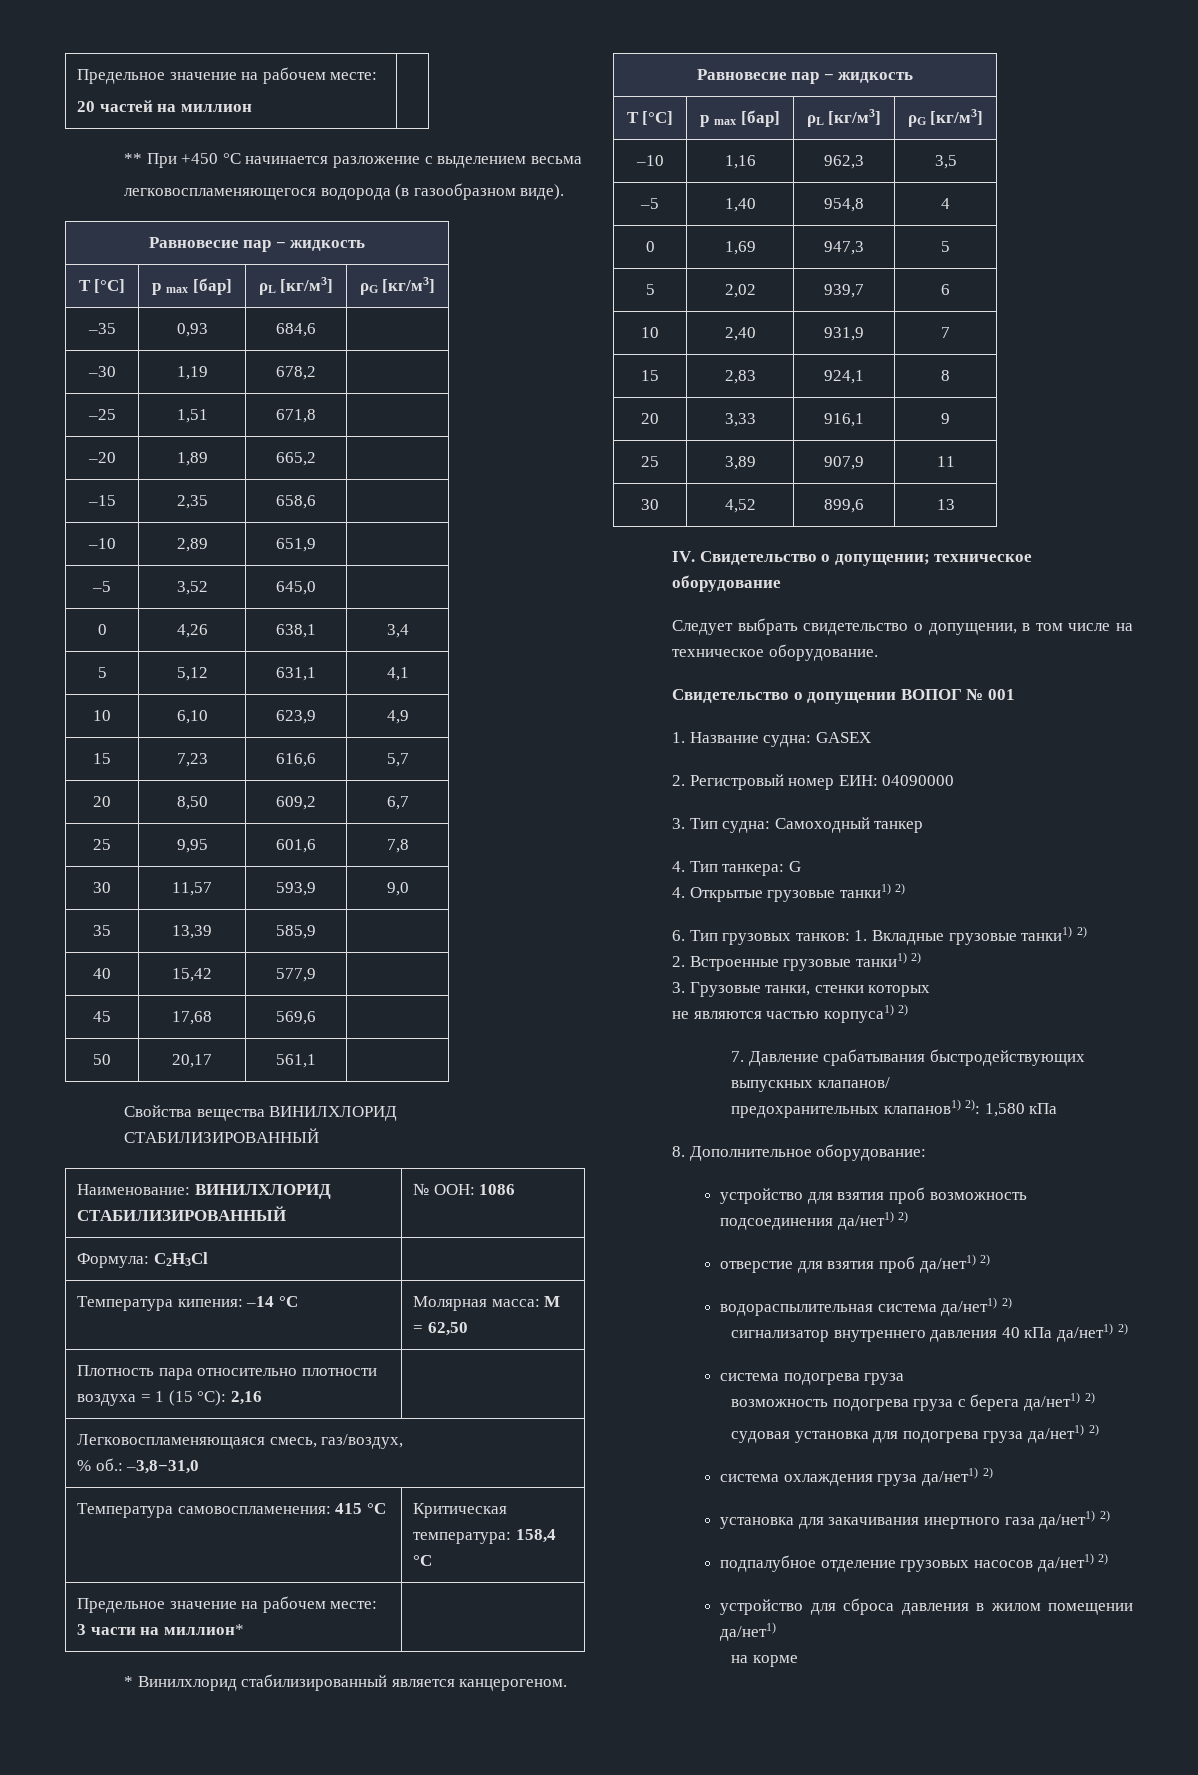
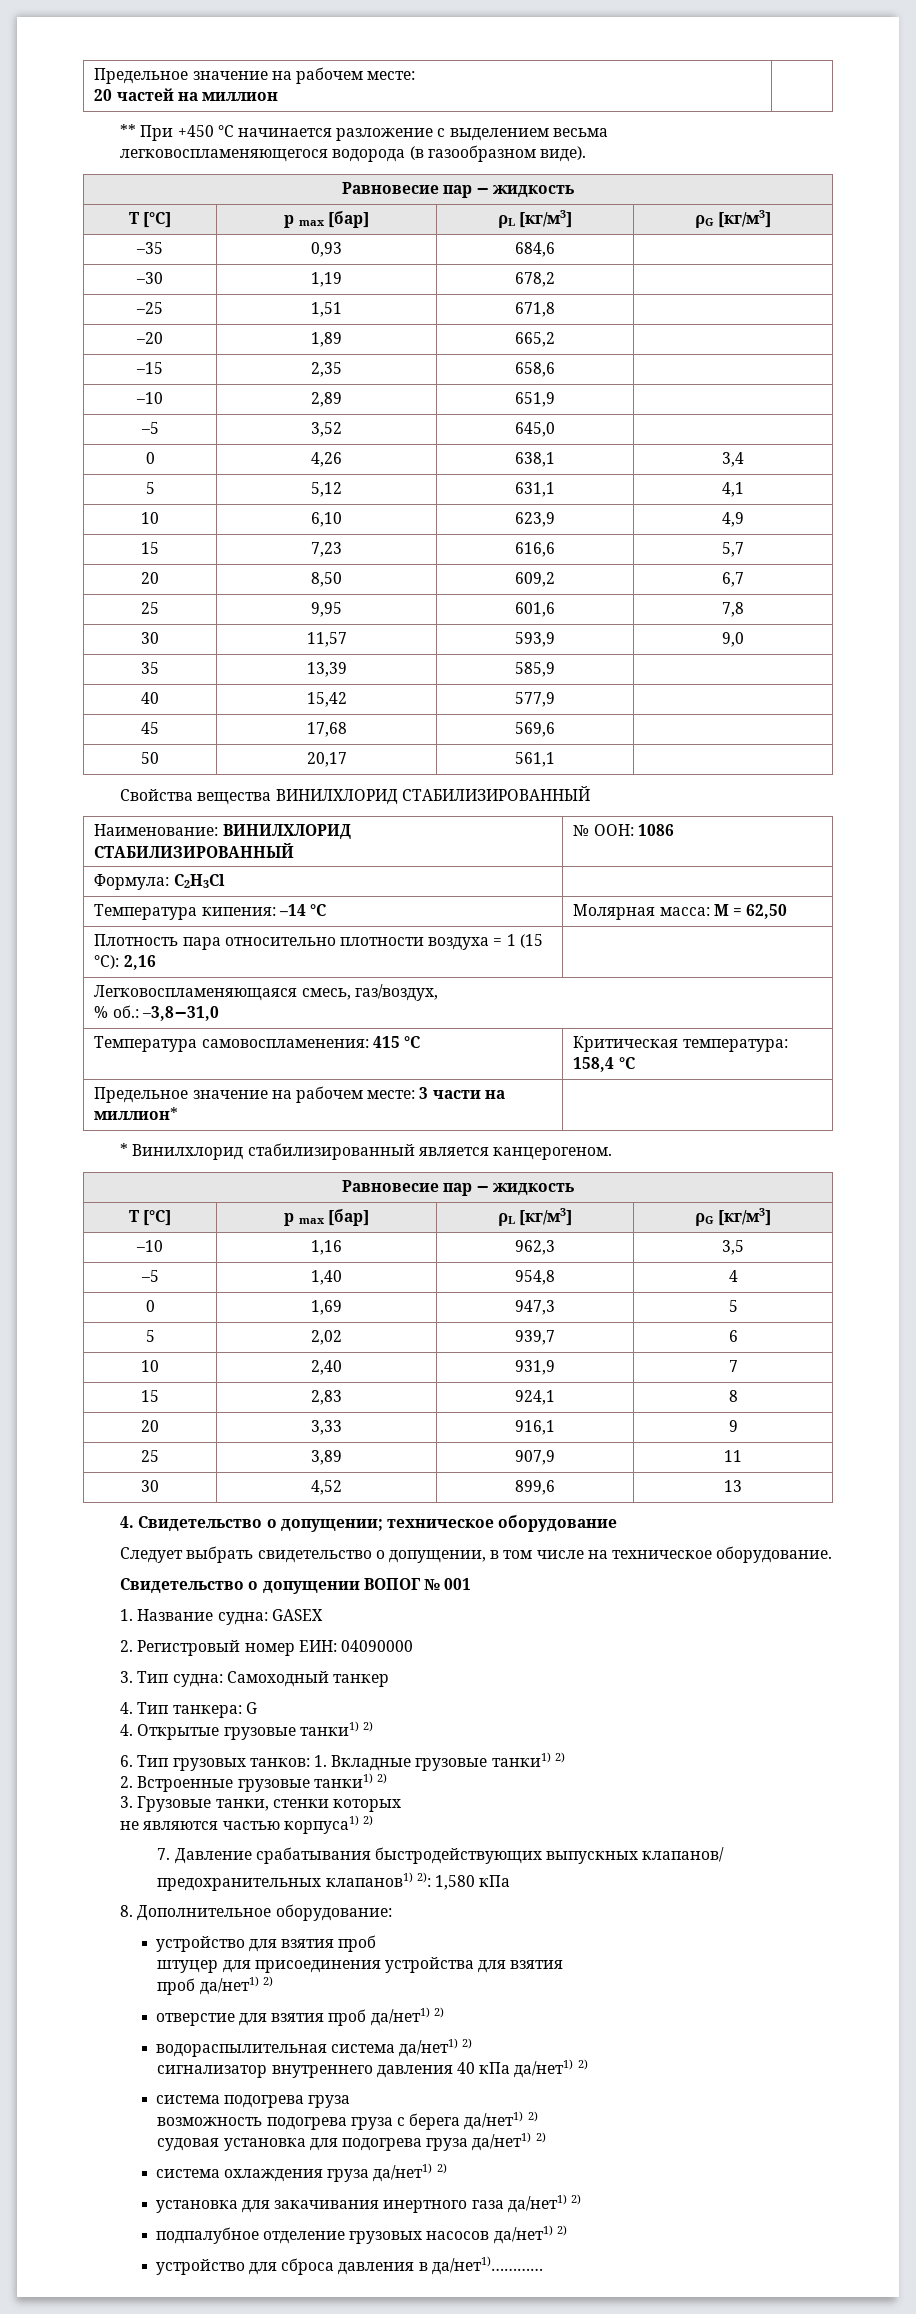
[672,551,696,562] IV. -> [120,1516,135,1528] 4.
[929,1192,1027,1200] [720,1218,834,1230] возможность подсоединения -> [157,1957,564,1973] [157,1978,196,1995] // штуцер для присоединения устройства для взятия // проб
[990,1603,1133,1615] [720,1622,777,1641] [731,1655,798,1667] жилом помещении да/нет1) // на корме -> [431,2256,543,2275] да/нет1)…………

